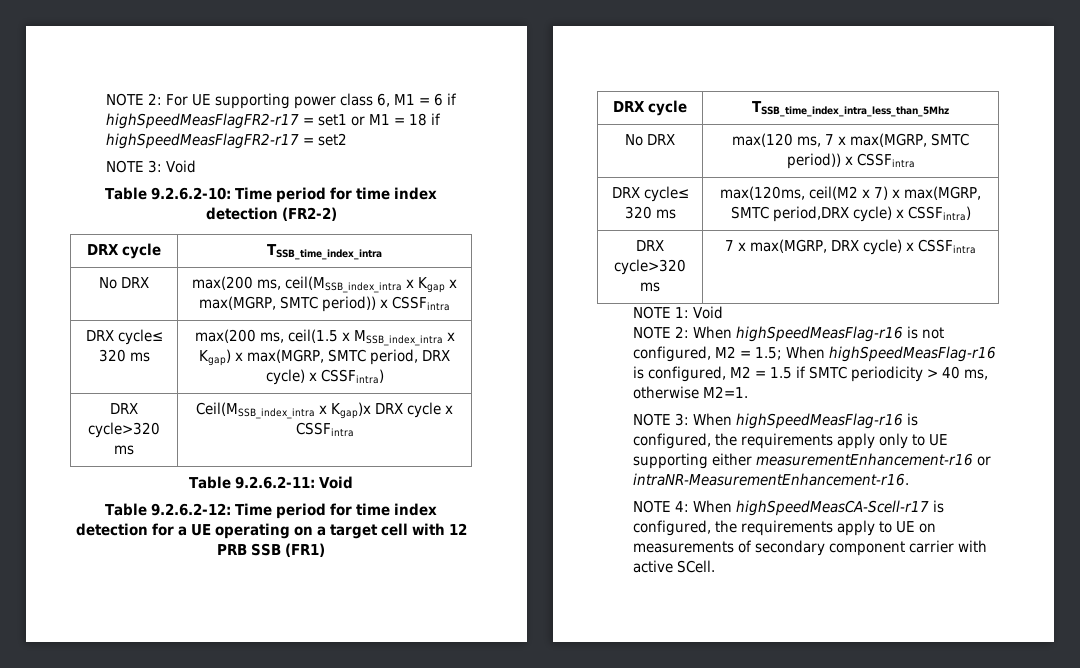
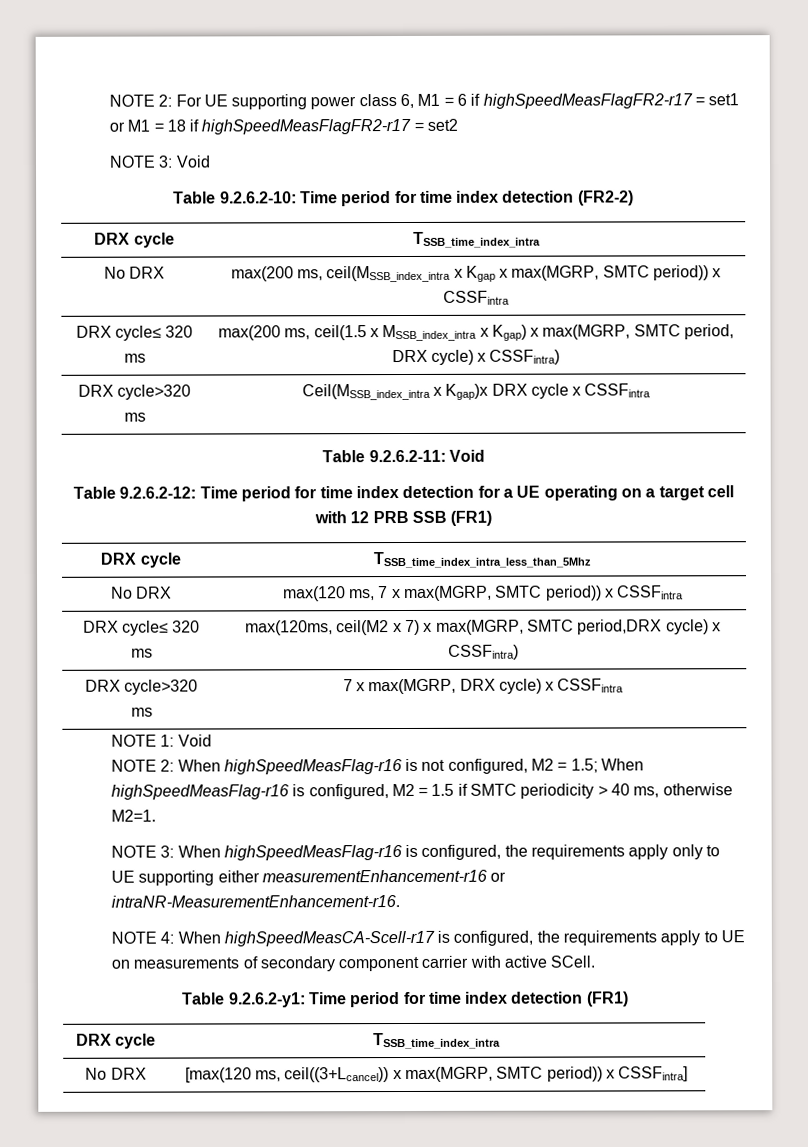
(715, 566) none -> [182,991,629,1008] [75,1033,157,1049] [373,1032,501,1050] [85,1067,147,1080] [184,1066,689,1083] // Table 9.2.6.2-y1: Time period for time index detection (FR1) // DRX cycle | TSSB_time_index_intra // No DRX | [max(120 ms, ceil((3+Lcancel)) x max(MGRP, SMTC period)) x CSSFintra]

